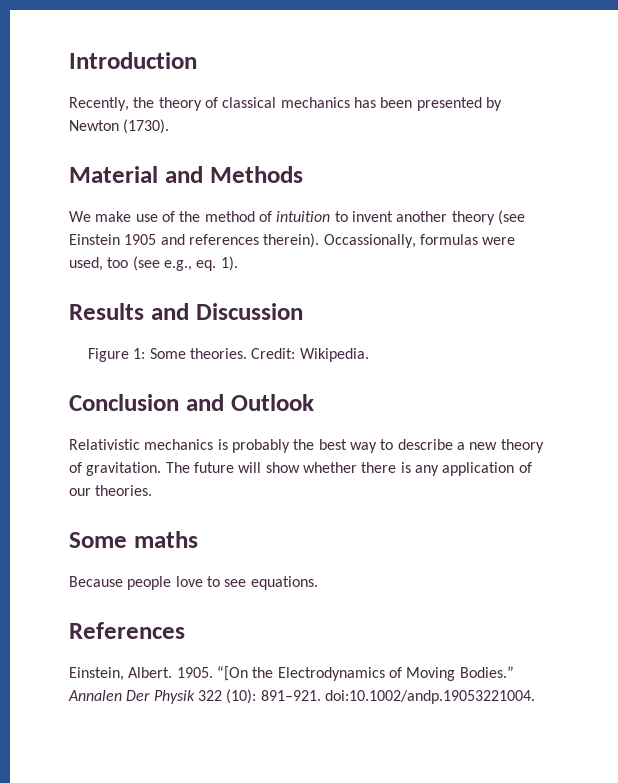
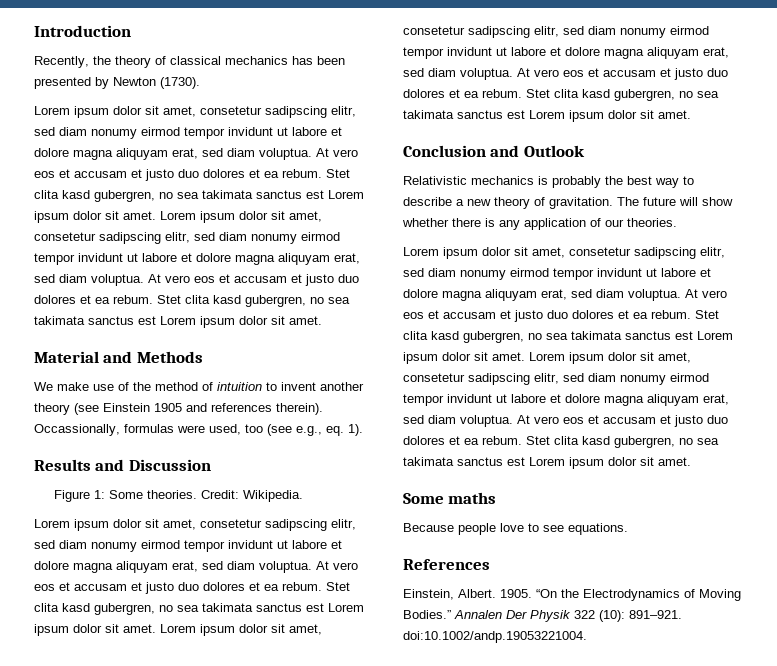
(170, 126) none -> [34,106,356,118] [34,127,342,139] [34,148,358,160] [34,169,350,181] [34,190,364,202] [34,211,322,223] [34,232,340,244] [34,253,360,265] [34,274,359,286] [34,295,350,307] [34,316,322,328] // Lorem ipsum dolor sit amet, consetetur sadipscing elitr, sed diam nonumy eirmod tempor invidunt ut labore et dolore magna aliquyam erat, sed diam voluptua. At vero eos et accusam et justo duo dolores et ea rebum. Stet clita kasd gubergren, no sea takimata sanctus est Lorem ipsum dolor sit amet. Lorem ipsum dolor sit amet, consetetur sadipscing elitr, sed diam nonumy eirmod tempor invidunt ut labore et dolore magna aliquyam erat, sed diam voluptua. At vero eos et accusam et justo duo dolores et ea rebum. Stet clita kasd gubergren, no sea takimata sanctus est Lorem ipsum dolor sit amet.
(369, 355) none -> [34,519,356,531] [34,540,342,552] [34,561,358,573] [34,582,350,594] [34,603,364,615] [34,624,322,636] [403,26,709,38] [403,47,729,59] [403,68,728,80] [403,89,719,101] [403,110,691,122] // Lorem ipsum dolor sit amet, consetetur sadipscing elitr, sed diam nonumy eirmod tempor invidunt ut labore et dolore magna aliquyam erat, sed diam voluptua. At vero eos et accusam et justo duo dolores et ea rebum. Stet clita kasd gubergren, no sea takimata sanctus est Lorem ipsum dolor sit amet. Lorem ipsum dolor sit amet, consetetur sadipscing elitr, sed diam nonumy eirmod tempor invidunt ut labore et dolore magna aliquyam erat, sed diam voluptua. At vero eos et accusam et justo duo dolores et ea rebum. Stet clita kasd gubergren, no sea takimata sanctus est Lorem ipsum dolor sit amet.
(153, 490) none -> [403,247,725,259] [403,268,711,280] [403,289,727,301] [403,310,719,322] [403,331,733,343] [403,352,691,364] [403,373,709,385] [403,394,729,406] [403,415,728,427] [403,436,719,448] [403,457,691,469] // Lorem ipsum dolor sit amet, consetetur sadipscing elitr, sed diam nonumy eirmod tempor invidunt ut labore et dolore magna aliquyam erat, sed diam voluptua. At vero eos et accusam et justo duo dolores et ea rebum. Stet clita kasd gubergren, no sea takimata sanctus est Lorem ipsum dolor sit amet. Lorem ipsum dolor sit amet, consetetur sadipscing elitr, sed diam nonumy eirmod tempor invidunt ut labore et dolore magna aliquyam erat, sed diam voluptua. At vero eos et accusam et justo duo dolores et ea rebum. Stet clita kasd gubergren, no sea takimata sanctus est Lorem ipsum dolor sit amet.
[216,666,248,681] “[On -> [536,589,557,598] “On

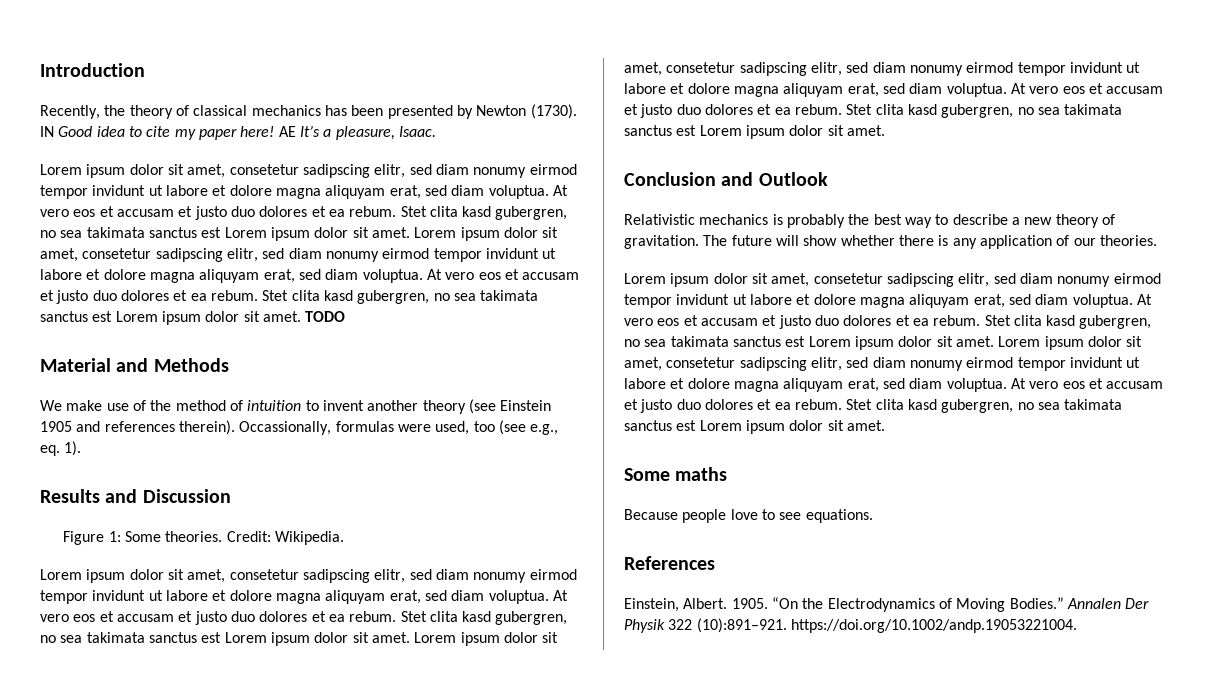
(200, 83) none -> [40,125,436,140] IN Good idea to cite my paper here! AE It’s a pleasure, Isaac.
(322, 320) none -> [305,311,346,322] TODO
[599,610,682,622] [403,631,587,643] (10): 891–921. doi:10.1002/andp.19053221004. -> [696,618,1077,633] (10):891–921. https://doi.org/10.1002/andp.19053221004.

